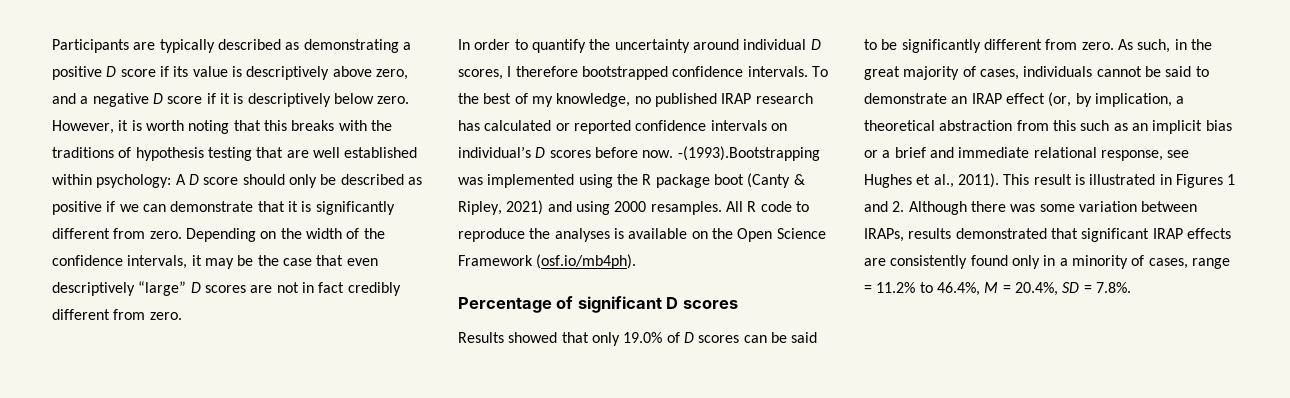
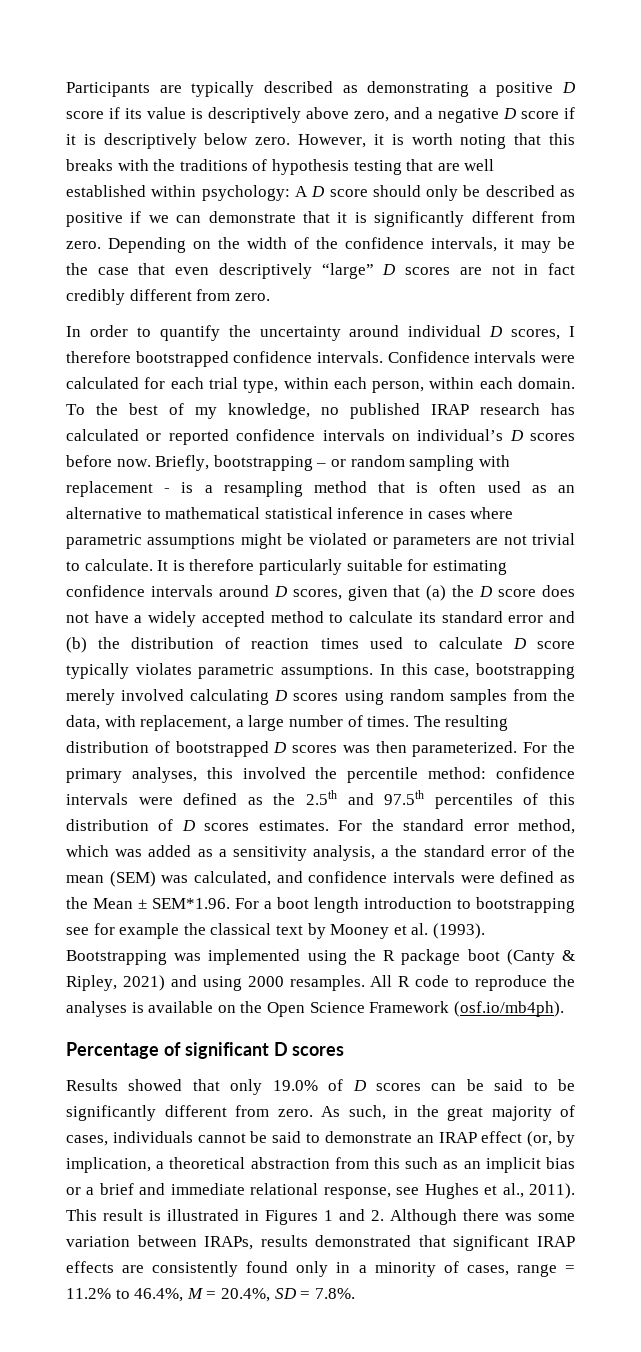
(808, 71) none -> [387,351,575,363] [66,377,575,393] Confidence intervals were calculated for each trial type, within each person, within each domain.
[677,146,820,161] -(1993).Bootstrapping -> [155,455,510,471] [66,481,575,497] [66,507,514,519] [66,533,575,549] [66,559,507,575] [66,585,576,601] [66,611,576,627] [66,637,576,653] [66,663,575,679] [66,689,575,705] [66,715,509,731] [66,741,575,757] [66,767,575,783] [66,790,576,809] [66,819,575,834] [66,845,575,861] [66,871,575,887] [66,897,575,913] [66,923,485,939] [66,950,167,965] Briefly, bootstrapping – or random sampling with replacement - is a resampling method that is often used as an alternative to mathematical statistical inference in cases where parametric assumptions might be violated or parameters are not trivial to calculate. It is therefore particularly suitable for estimating confidence intervals around D scores, given that (a) the D score does not have a widely accepted method to calculate its standard error and (b) the distribution of reaction times used to calculate D score typically violates parametric assumptions. In this case, bootstrapping merely involved calculating D scores using random samples from the data, with replacement, a large number of times. The resulting distribution of bootstrapped D scores was then parameterized. For the primary analyses, this involved the percentile method: confidence intervals were defined as the 2.5th and 97.5th percentiles of this distribution of D scores estimates. For the standard error method, which was added as a sensitivity analysis, a the standard error of the mean (SEM) was calculated, and confidence intervals were defined as the Mean ± SEM*1.96. For a boot length introduction to bootstrapping see for example the classical text by Mooney et al. (1993). Bootstrapping

